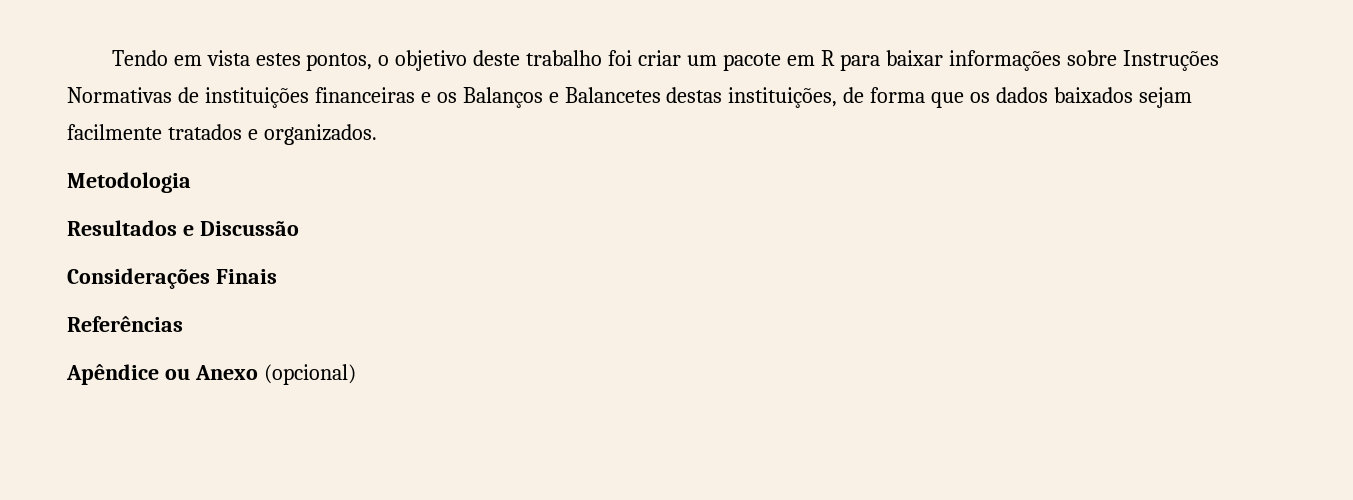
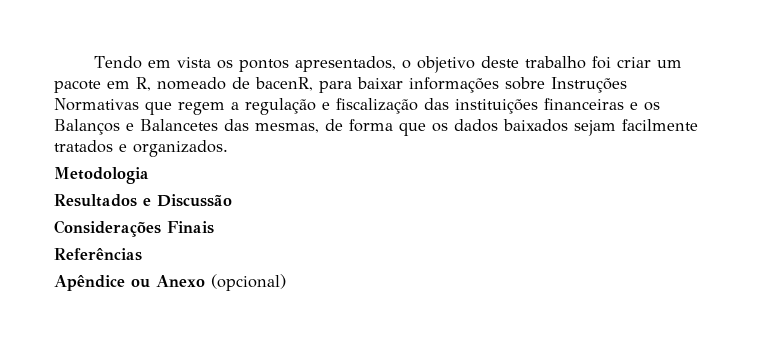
[255,53,373,71] estes pontos, -> [216,56,396,72] os pontos apresentados,
[820,50,835,66] R -> [136,77,313,91] R, nomeado de bacenR,
[177,87,199,103] de -> [145,98,449,115] que regem a regulação e fiscalização das
[666,87,838,108] destas instituições, -> [224,119,319,133] das mesmas,

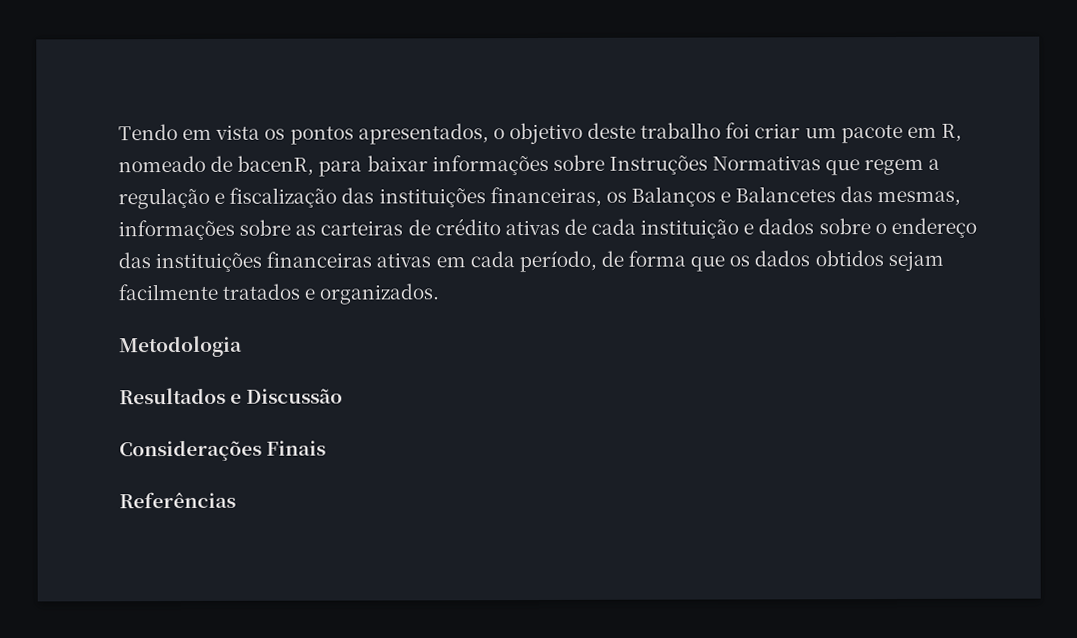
[544,98,638,110] financeiras e -> [489,186,602,208] financeiras,
(319, 128) none -> [118,217,977,241] [118,250,597,273] informações sobre as carteiras de crédito ativas de cada instituição e dados sobre o endereço das instituições financeiras ativas em cada período,
[503,119,568,132] baixados -> [814,250,884,267] obtidos
[54,274,286,291] // Apêndice ou Anexo (opcional) -> (236, 500) none

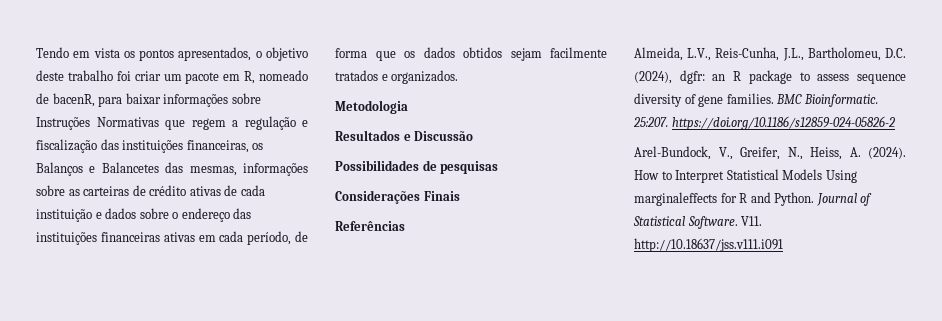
(344, 396) none -> [335,160,499,174] // Possibilidades de pesquisas
(236, 500) none -> [634,47,906,61] [634,70,906,84] [634,93,878,107] [633,116,895,130] [634,146,906,160] [634,169,857,183] [634,192,873,206] [633,216,763,229] [634,238,783,252] // Almeida, L.V., Reis-Cunha, J.L., Bartholomeu, D.C. (2024), dgfr: an R package to assess sequence diversity of gene families. BMC Bioinformatic. 25:207. https://doi.org/10.1186/s12859-024-05826-2 // Arel-Bundock, V., Greifer, N., Heiss, A. (2024). How to Interpret Statistical Models Using marginaleffects for R and Python. Journal of Statistical Software. V11. http://10.18637/jss.v111.i091

